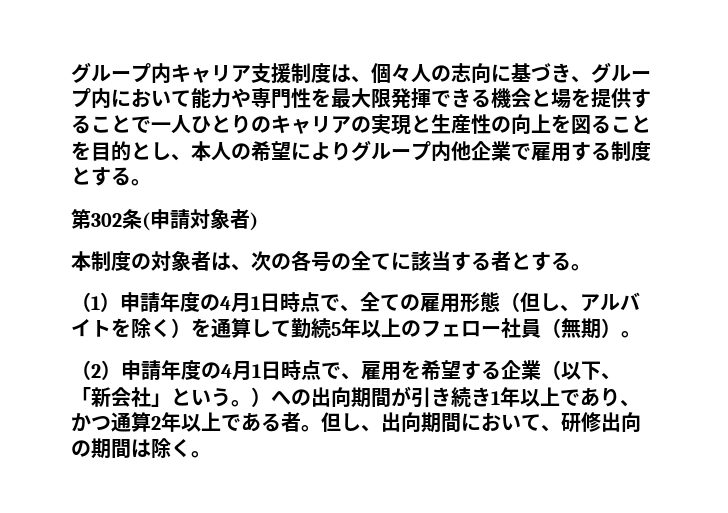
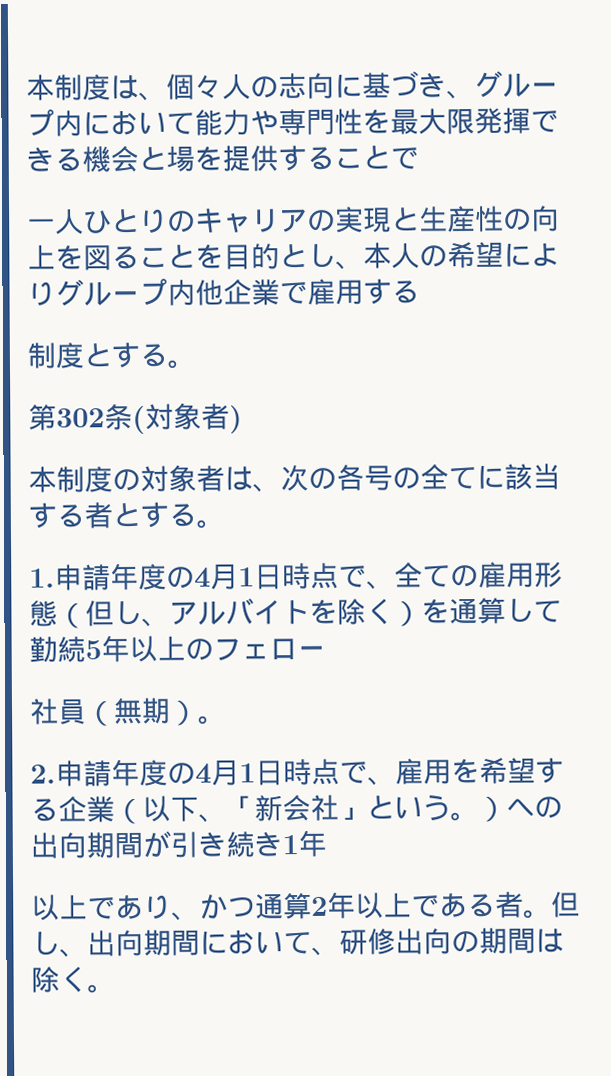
[71,62,291,84] グループ内キャリア支援 -> [26,74,55,101] 本
(151, 124) none -> (419, 158) //
(611, 151) none -> (420, 292) //
[150,209,190,229] 申請 -> (146, 420) none
[71,292,120,312] （1） -> [29,568,55,588] 1.
(501, 330) none -> (326, 652) //
[71,360,121,380] （2） -> [30,764,56,784] 2.
(520, 397) none -> (327, 843) //

